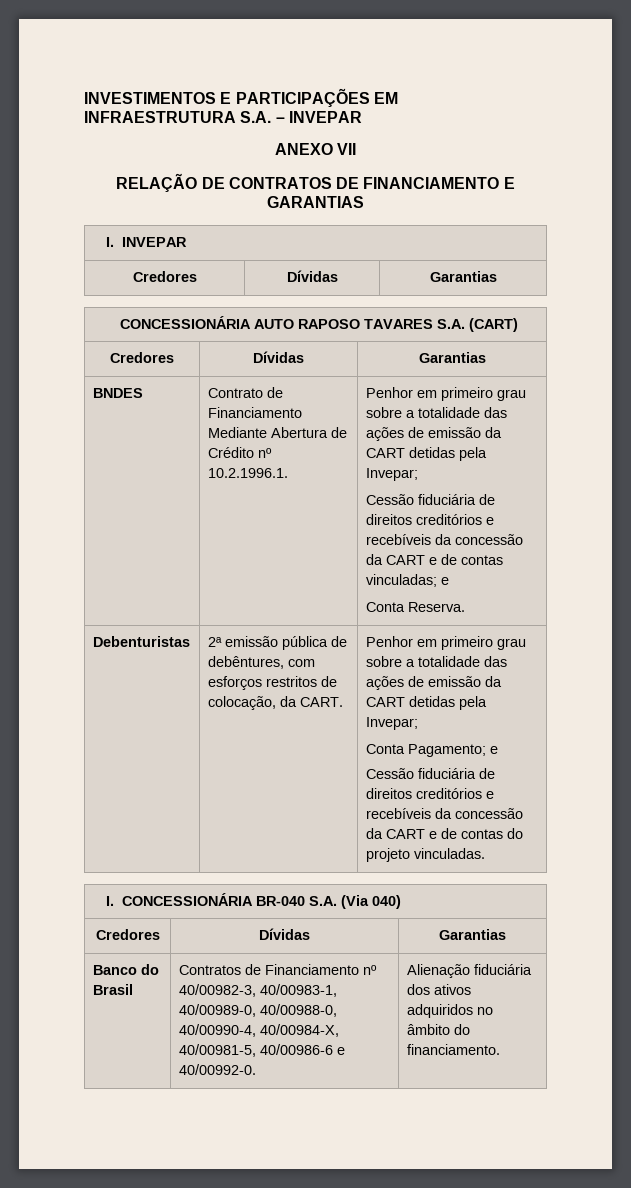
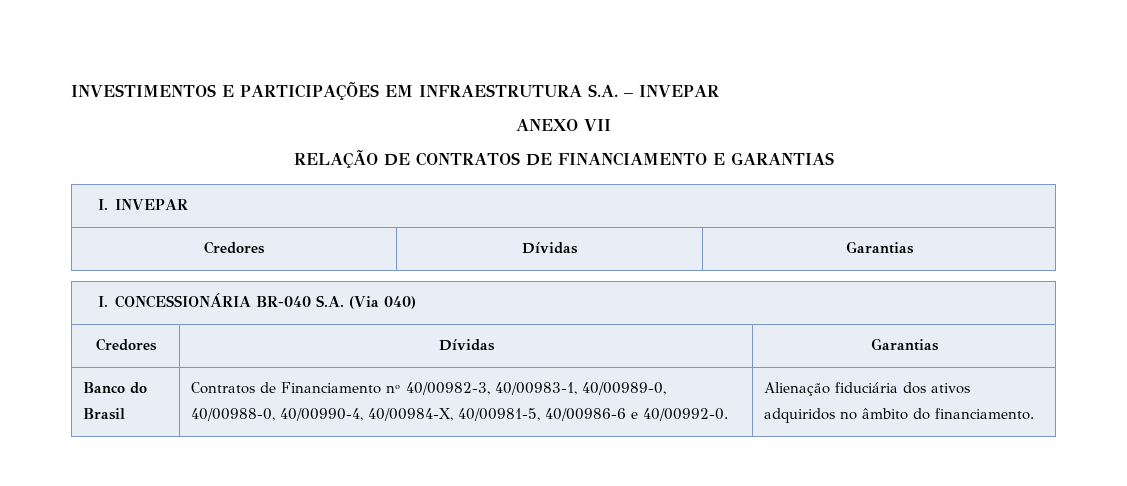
[119,316,518,332] [110,352,174,363] [253,351,304,363] [418,352,486,363] [92,388,143,398] [207,387,283,398] [207,407,302,418] [207,427,347,438] [207,447,272,458] [207,468,288,478] [365,387,526,401] [365,407,507,418] [365,427,502,441] [365,447,487,461] [365,468,418,481] [365,494,495,505] [365,514,494,525] [365,534,523,545] [365,554,503,565] [365,574,449,587] [365,602,465,612] [92,636,190,647] [207,636,347,650] [207,656,315,669] [207,676,337,690] [207,696,343,710] [365,636,526,650] [365,656,507,667] [365,676,502,690] [365,696,487,710] [365,717,418,730] [365,744,498,757] [365,768,495,779] [365,788,494,799] [365,808,523,819] [365,828,523,839] [365,848,485,862] // CONCESSIONÁRIA AUTO RAPOSO TAVARES S.A. (CART) // Credores | Dívidas | Garantias // BNDES | Contrato de Financiamento Mediante Abertura de Crédito nº 10.2.1996.1. | Penhor em primeiro grau sobre a totalidade das ações de emissão da CART detidas pela Invepar; // Cessão fiduciária de direitos creditórios e recebíveis da concessão da CART e de contas vinculadas; e // Conta Reserva. // Debenturistas | 2ª emissão pública de debêntures, com esforços restritos de colocação, da CART. | Penhor em primeiro grau sobre a totalidade das ações de emissão da CART detidas pela Invepar; // Conta Pagamento; e // Cessão fiduciária de direitos creditórios e recebíveis da concessão da CART e de contas do projeto vinculadas. -> (914, 247) none

